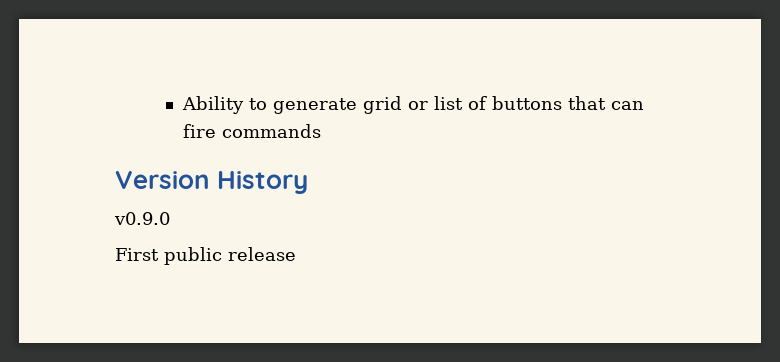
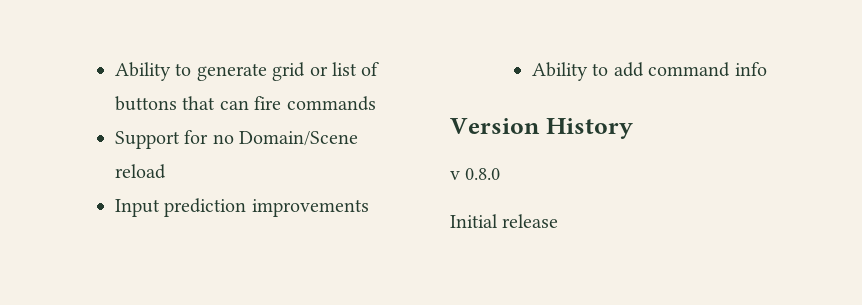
(321, 131) none -> [114,130,359,149] [114,164,166,179] [114,198,369,217] [531,62,767,81] // Support for no Domain/Scene reload // Input prediction improvements // Ability to add command info
[114,212,170,225] [115,247,222,265] v0.9.0 // First public -> [450,168,501,180] [450,214,498,228] v 0.8.0 // Initial

